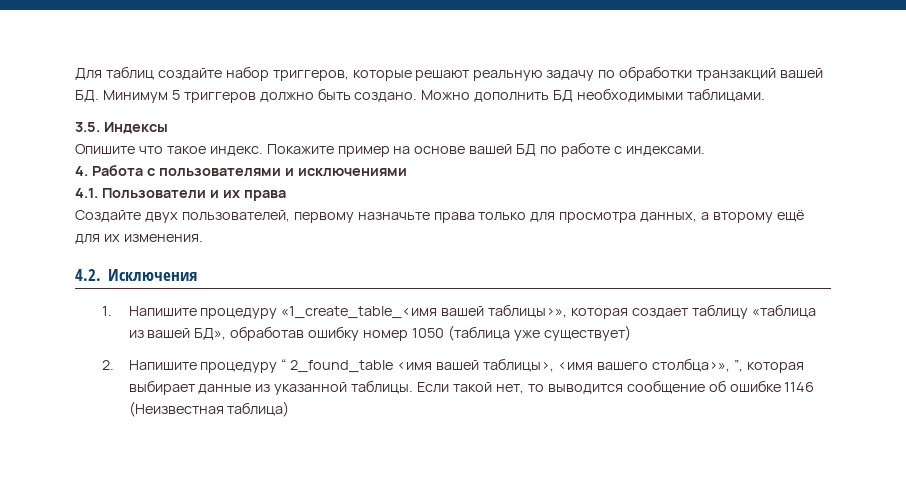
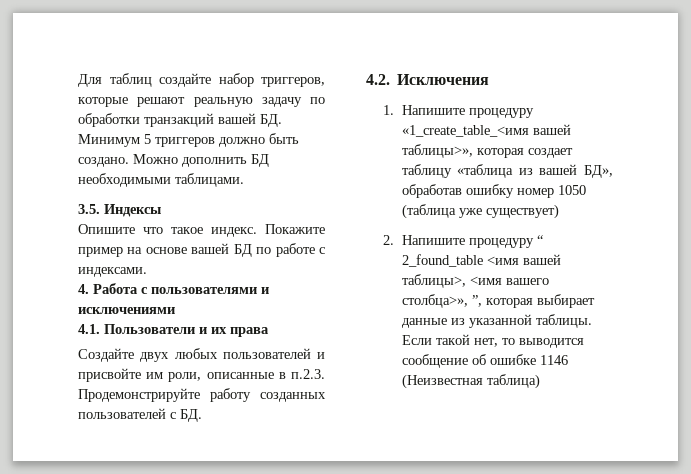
[181,210,804,223] [75,234,203,244] пользователей, первому назначьте права только для просмотра данных, а второму ещё для их изменения. -> [174,348,325,359] [78,368,325,382] [78,388,326,402] [78,408,202,422] любых пользователей и присвойте им роли, описанные в п.2.3. Продемонстрируйте работу созданных пользователей с БД.

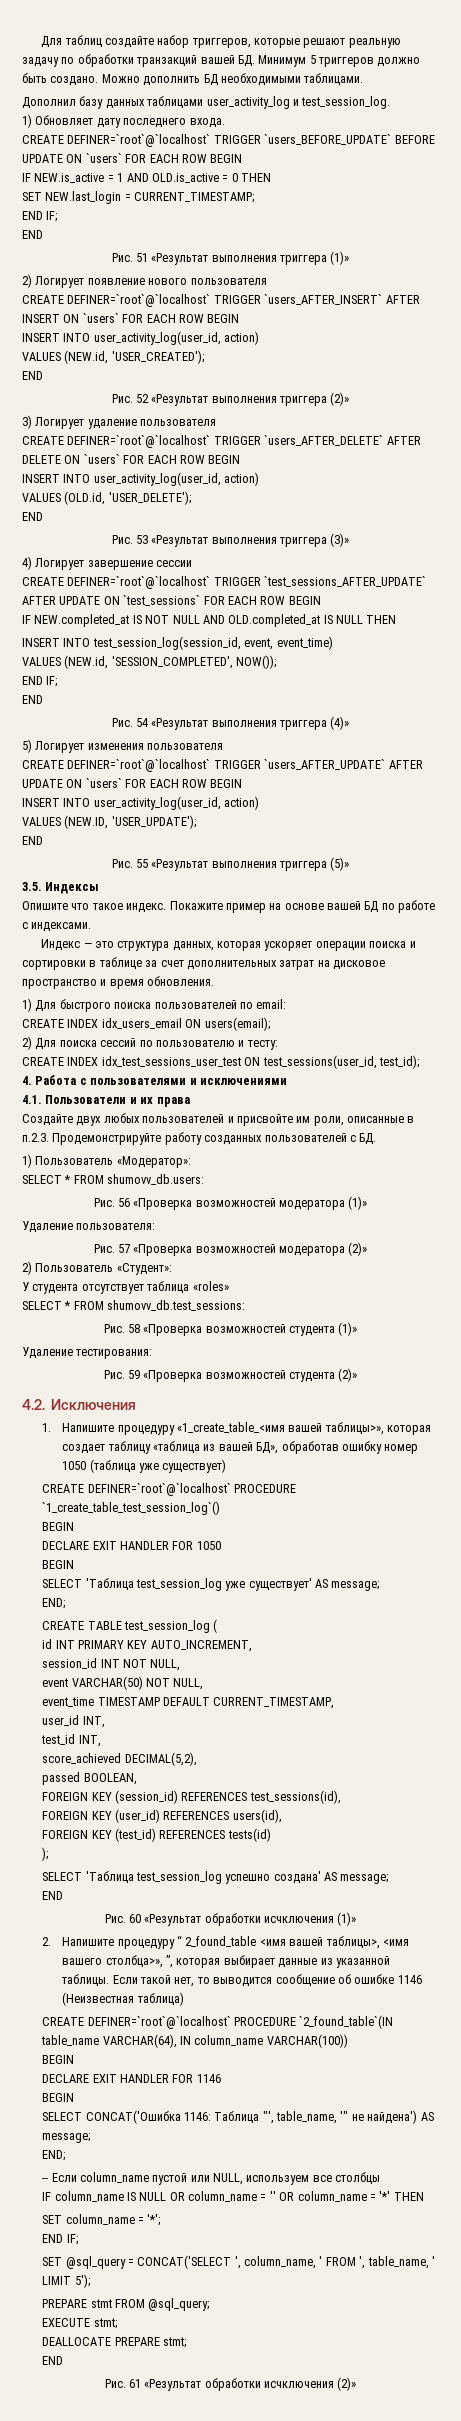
(244, 180) none -> [22,96,391,109] [22,114,225,128] [22,134,435,147] [22,153,243,163] [22,173,271,183] [22,191,255,204] [22,211,58,222] [22,230,43,239] [111,251,350,265] [22,274,267,288] [22,294,420,307] [22,313,240,323] [22,331,260,345] [22,350,204,364] [22,371,43,380] [111,392,350,406] [22,415,217,429] [22,435,421,448] [22,454,241,464] [22,472,260,486] [22,491,191,505] [22,512,43,521] [111,533,350,547] [22,556,193,570] [22,576,427,589] [22,595,321,606] [22,614,397,627] [22,636,333,650] [22,655,277,669] [22,676,58,687] [22,695,43,704] [111,716,350,730] [22,739,224,753] [22,759,423,772] [22,778,243,788] [22,796,260,810] [22,815,196,829] [22,836,43,845] [111,857,350,871] // Дополнил базу данных таблицами user_activity_log и test_session_log. // 1) Обновляет дату последнего входа. // CREATE DEFINER=`root`@`localhost` TRIGGER `users_BEFORE_UPDATE` BEFORE UPDATE ON `users` FOR EACH ROW BEGIN // IF NEW.is_active = 1 AND OLD.is_active = 0 THEN // SET NEW.last_login = CURRENT_TIMESTAMP; // END IF; // END // Рис. 51 «Результат выполнения триггера (1)» // 2) Логирует появление нового пользователя // CREATE DEFINER=`root`@`localhost` TRIGGER `users_AFTER_INSERT` AFTER INSERT ON `users` FOR EACH ROW BEGIN // INSERT INTO user_activity_log(user_id, action) // VALUES (NEW.id, 'USER_CREATED'); // END // Рис. 52 «Результат выполнения триггера (2)» // 3) Логирует удаление пользователя // CREATE DEFINER=`root`@`localhost` TRIGGER `users_AFTER_DELETE` AFTER DELETE ON `users` FOR EACH ROW BEGIN // INSERT INTO user_activity_log(user_id, action) // VALUES (OLD.id, 'USER_DELETE'); // END // Рис. 53 «Результат выполнения триггера (3)» // 4) Логирует завершение сессии // CREATE DEFINER=`root`@`localhost` TRIGGER `test_sessions_AFTER_UPDATE` AFTER UPDATE ON `test_sessions` FOR EACH ROW BEGIN // IF NEW.completed_at IS NOT NULL AND OLD.completed_at IS NULL THEN // INSERT INTO test_session_log(session_id, event, event_time) // VALUES (NEW.id, 'SESSION_COMPLETED', NOW()); // END IF; // END // Рис. 54 «Результат выполнения триггера (4)» // 5) Логирует изменения пользователя // CREATE DEFINER=`root`@`localhost` TRIGGER `users_AFTER_UPDATE` AFTER UPDATE ON `users` FOR EACH ROW BEGIN // INSERT INTO user_activity_log(user_id, action) // VALUES (NEW.ID, 'USER_UPDATE'); // END // Рис. 55 «Результат выполнения триггера (5)»
(147, 272) none -> [41,939,416,951] [22,957,385,970] [22,976,215,989] [22,998,287,1012] [22,1017,270,1031] [22,1036,278,1050] [22,1055,419,1069] // Индекс — это структура данных, которая ускоряет операции поиска и сортировки в таблице за счет дополнительных затрат на дисковое пространство и время обновления. // 1) Для быстрого поиска пользователей по email: // CREATE INDEX idx_users_email ON users(email); // 2) Для поиска сессий по пользователю и тесту: // CREATE INDEX idx_test_sessions_user_test ON test_sessions(user_id, test_id);
(202, 415) none -> [22,1154,191,1168] [22,1174,205,1185] [93,1196,368,1210] [22,1221,156,1233] [93,1242,368,1256] [22,1261,172,1275] [22,1281,229,1294] [22,1300,246,1311] [103,1322,358,1336] [22,1347,153,1359] [103,1368,358,1382] // 1) Пользователь «Модератор»: // SELECT * FROM shumovv_db.users: // Рис. 56 «Проверка возможностей модератора (1)» // Удаление пользователя: // Рис. 57 «Проверка возможностей модератора (2)» // 2) Пользователь «Студент»: // У студента отсутствует таблица «roles» // SELECT * FROM shumovv_db.test_sessions: // Рис. 58 «Проверка возможностей студента (1)» // Удаление тестирования: // Рис. 59 «Проверка возможностей студента (2)»
(559, 211) none -> [42,1483,296,1496] [42,1501,221,1515] [42,1522,75,1531] [42,1541,221,1550] [42,1560,75,1569] [42,1578,380,1591] [42,1598,66,1609] [42,1619,218,1633] [42,1639,252,1652] [42,1658,181,1671] [42,1676,204,1690] [42,1697,335,1709] [42,1715,105,1728] [41,1734,101,1747] [42,1752,197,1766] [42,1772,137,1785] [42,1790,341,1804] [42,1809,282,1823] [42,1828,271,1842] [42,1847,49,1861] [42,1871,389,1884] [42,1891,64,1900] [104,1912,357,1926] // CREATE DEFINER=`root`@`localhost` PROCEDURE `1_create_table_test_session_log`() // BEGIN // DECLARE EXIT HANDLER FOR 1050 // BEGIN // SELECT 'Таблица test_session_log уже существует' AS message; // END; // CREATE TABLE test_session_log ( // id INT PRIMARY KEY AUTO_INCREMENT, // session_id INT NOT NULL, // event VARCHAR(50) NOT NULL, // event_time TIMESTAMP DEFAULT CURRENT_TIMESTAMP, // user_id INT, // test_id INT, // score_achieved DECIMAL(5,2), // passed BOOLEAN, // FOREIGN KEY (session_id) REFERENCES test_sessions(id), // FOREIGN KEY (user_id) REFERENCES users(id), // FOREIGN KEY (test_id) REFERENCES tests(id) // ); // SELECT 'Таблица test_session_log успешно создана' AS message; // END // Рис. 60 «Результат обработки исчключения (1)»
(540, 381) none -> [42,2015,394,2029] [41,2034,348,2048] [42,2055,75,2064] [42,2074,221,2083] [42,2093,75,2102] [42,2110,434,2124] [42,2133,91,2143] [42,2150,66,2161] [42,2172,381,2185] [42,2191,424,2202] [42,2214,161,2226] [42,2234,78,2245] [42,2255,435,2269] [42,2274,90,2288] [42,2298,210,2311] [42,2318,117,2329] [42,2337,186,2348] [42,2356,64,2365] [104,2377,357,2391] // CREATE DEFINER=`root`@`localhost` PROCEDURE `2_found_table`(IN table_name VARCHAR(64), IN column_name VARCHAR(100)) // BEGIN // DECLARE EXIT HANDLER FOR 1146 // BEGIN // SELECT CONCAT('Ошибка 1146: Таблица "', table_name, '" не найдена') AS message; // END; // -- Если column_name пустой или NULL, используем все столбцы // IF column_name IS NULL OR column_name = '' OR column_name = '*' THEN // SET column_name = '*'; // END IF; // SET @sql_query = CONCAT('SELECT ', column_name, ' FROM ', table_name, ' LIMIT 5'); // PREPARE stmt FROM @sql_query; // EXECUTE stmt; // DEALLOCATE PREPARE stmt; // END // Рис. 61 «Результат обработки исчключения (2)»

